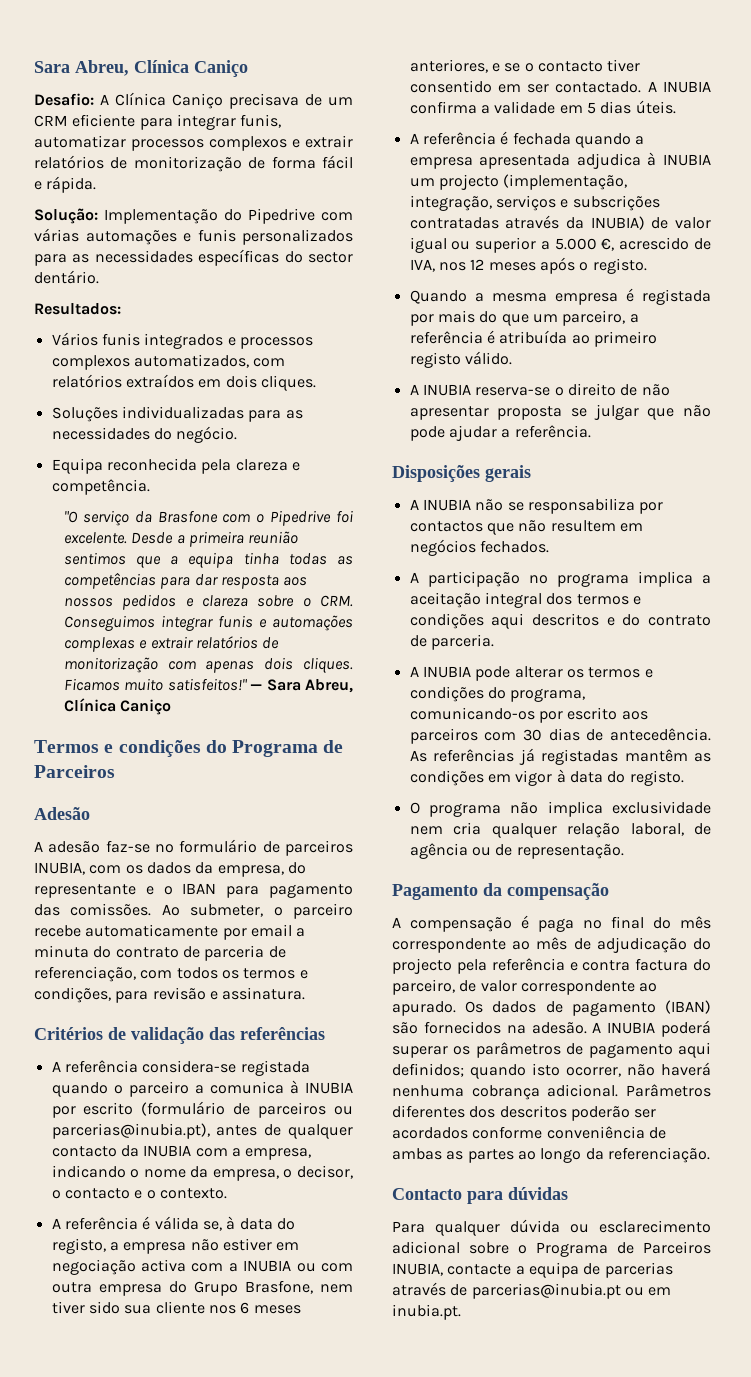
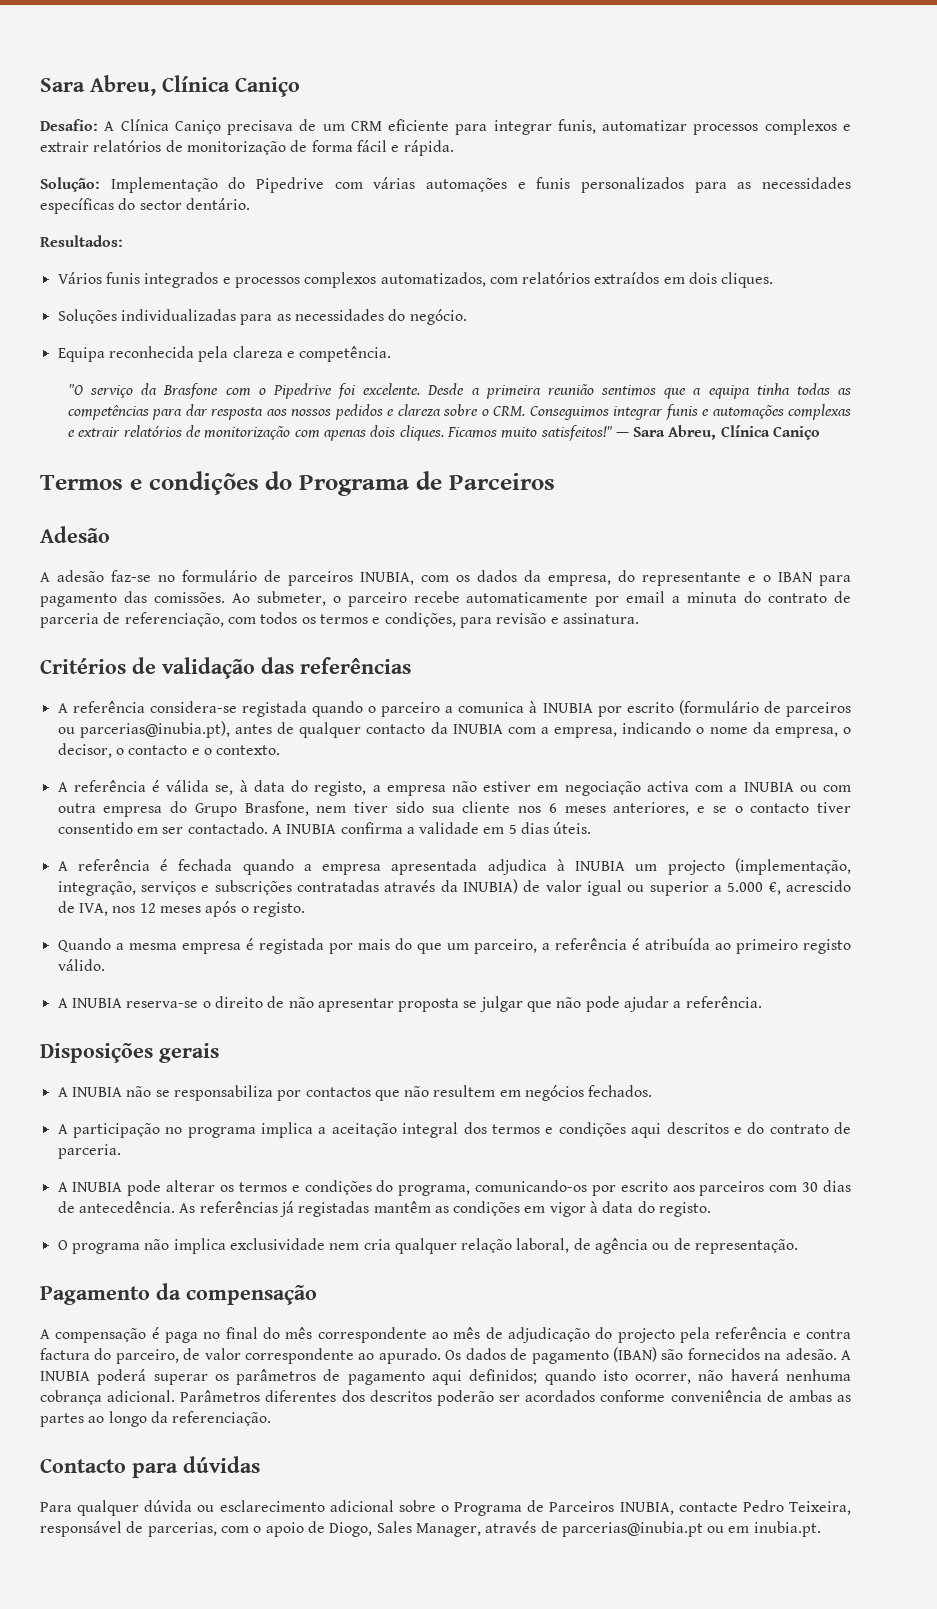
[515,1262,673,1278] a equipa de parcerias -> [742,1500,851,1515] [40,1521,481,1537] Pedro Teixeira, responsável de parcerias, com o apoio de Diogo, Sales Manager,

